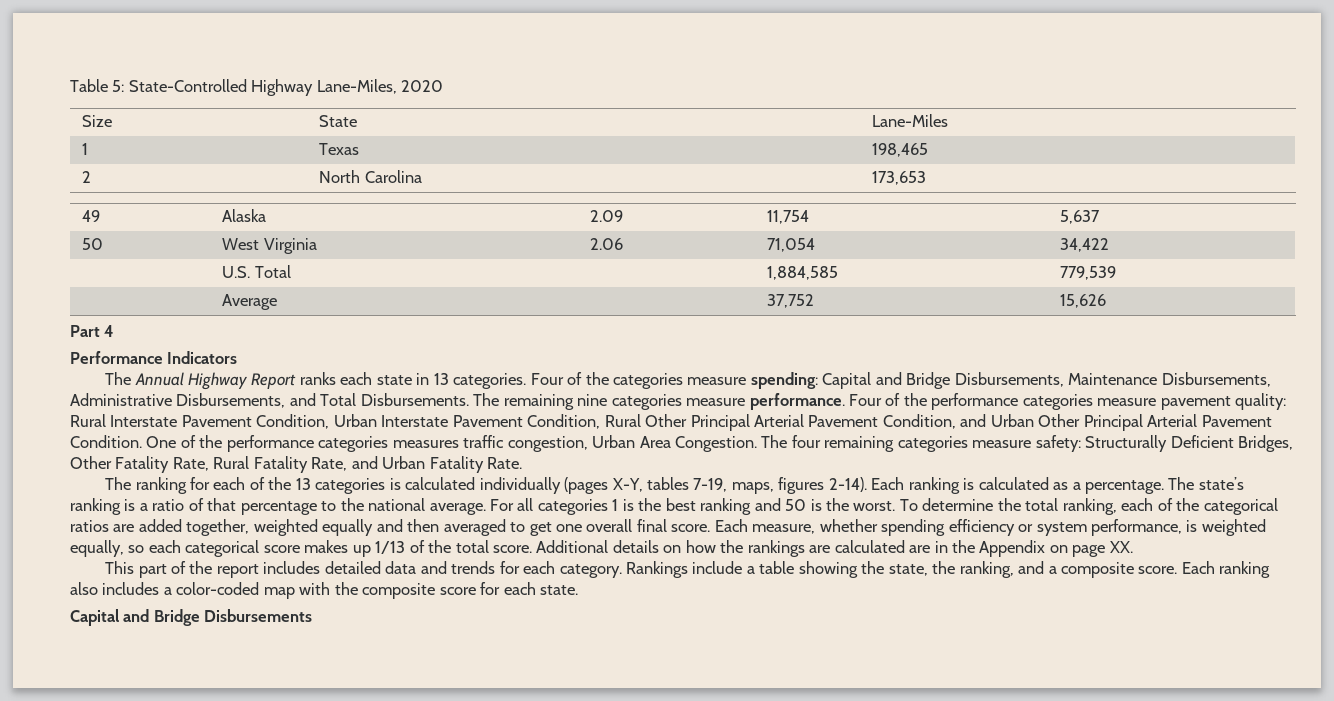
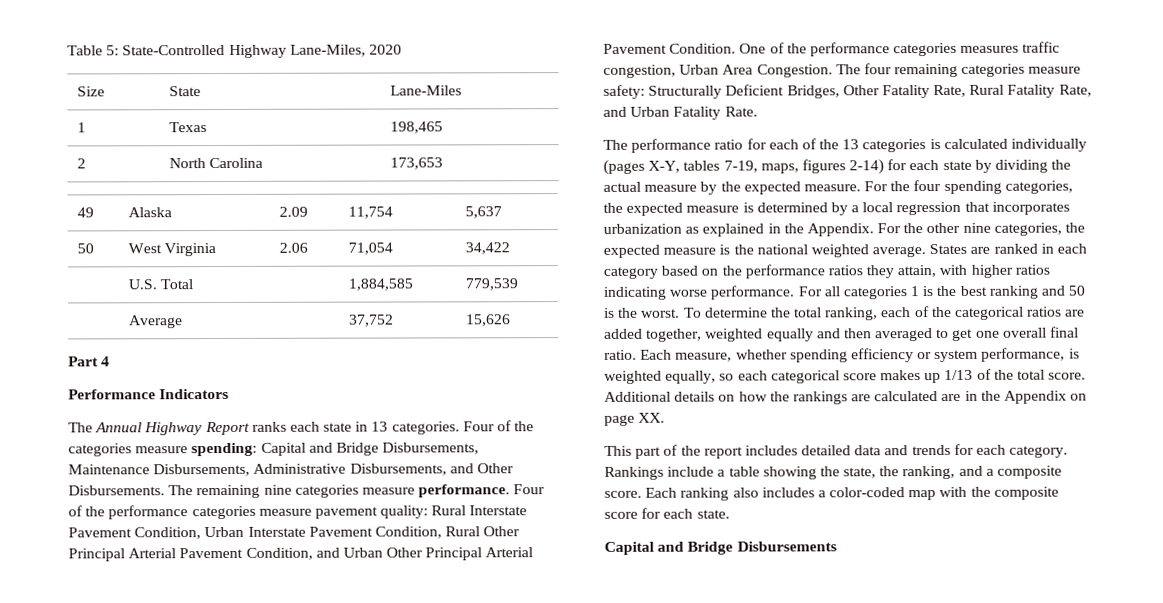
[320,393,357,406] Total -> [476,463,514,474] Other
[135,477,187,494] ranking -> [631,138,744,153] performance ratio
[828,477,1244,494] [70,498,486,515] 2-14). Each ranking is calculated as a percentage. The state’s ranking is a ratio of that percentage to the national average. -> [849,159,1072,175] [603,179,1073,195] [603,201,1070,216] [603,222,1086,237] [603,243,1088,258] [603,264,1050,279] [603,285,795,300] 2-14) for each state by dividing the actual measure by the expected measure. For the four spending categories, the expected measure is determined by a local regression that incorporates urbanization as explained in the Appendix. For the other nine categories, the expected measure is the national weighted average. States are ranked in each category based on the performance ratios they attain, with higher ratios indicating worse performance.
[671,524,711,532] score. -> [604,349,637,360] ratio.

